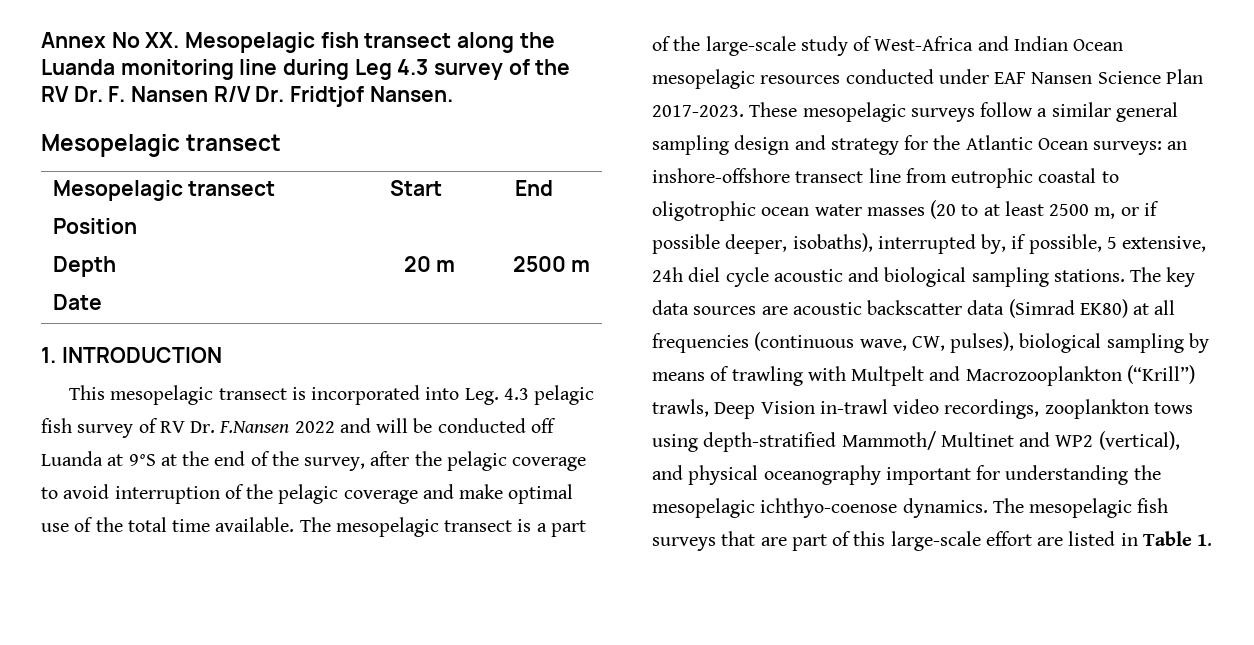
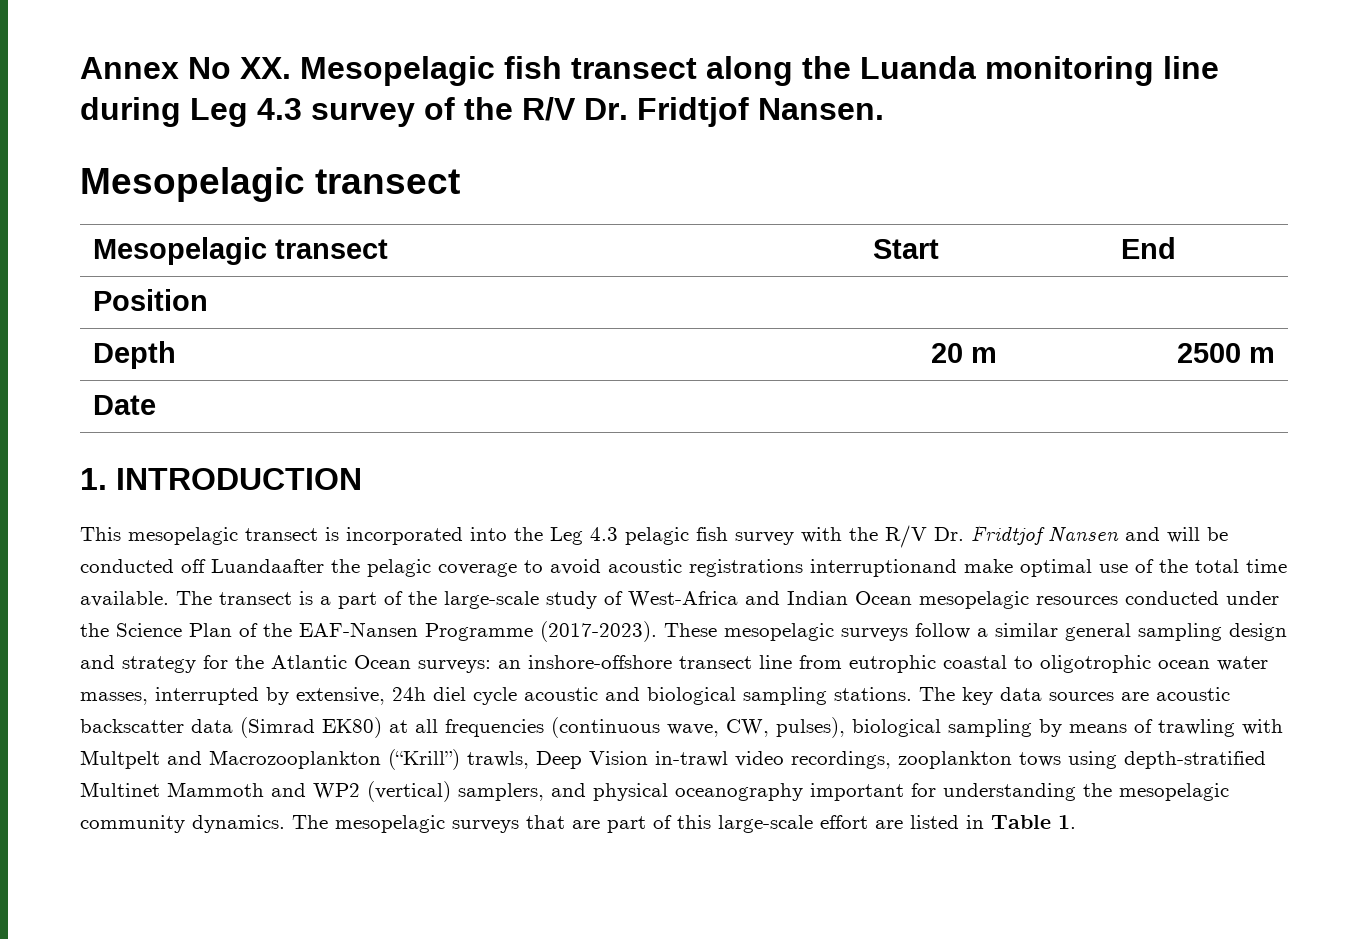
[41,86,209,102] RV Dr. F. Nansen -> (513, 108) none
[464,388,499,405] Leg. -> [514,527,583,545] the Leg
[138,418,335,433] of RV Dr. F.Nansen 2022 -> [801,525,1119,548] with the R/V Dr. Fridtjof Nansen
[41,451,410,471] Luanda at 9°S at the end of the survey, after -> [211,559,324,573] Luandaafter
[114,484,454,504] interruption of the pelagic coverage and -> [608,559,957,577] acoustic registrations interruptionand
[335,517,439,537] mesopelagic -> (212, 598) none
[994,69,1203,84] [652,105,744,117] EAF Nansen Science Plan 2017-2023. -> [80,621,657,642] the Science Plan of the EAF-Nansen Programme (2017-2023).
[866,200,1159,219] [652,233,1117,254] masses (20 to at least 2500 m, or if possible deeper, isobaths), interrupted by, if possible, 5 -> [80,687,289,705] masses, interrupted by
[841,431,1180,450] Mammoth/ Multinet and WP2 (vertical), -> [80,781,544,802] Multinet Mammoth and WP2 (vertical) samplers,
[760,498,898,518] ichthyo-coenose -> [80,815,185,833] community
[1137,498,1169,513] fish -> (445, 824) none

